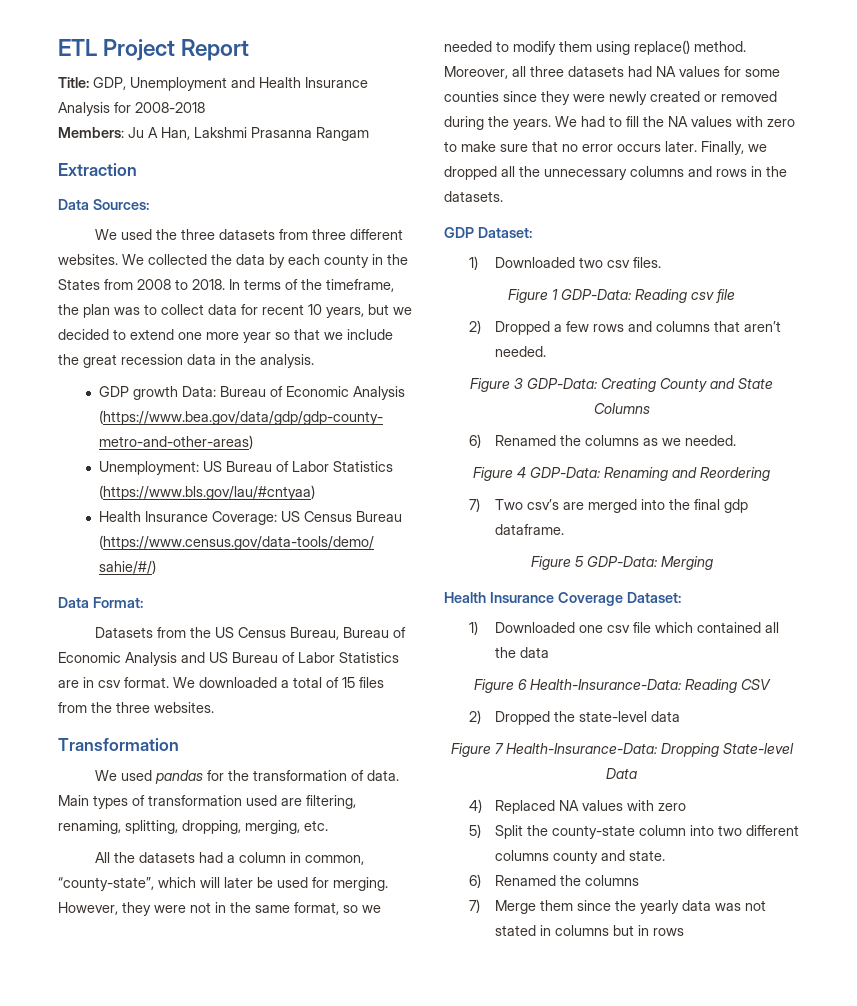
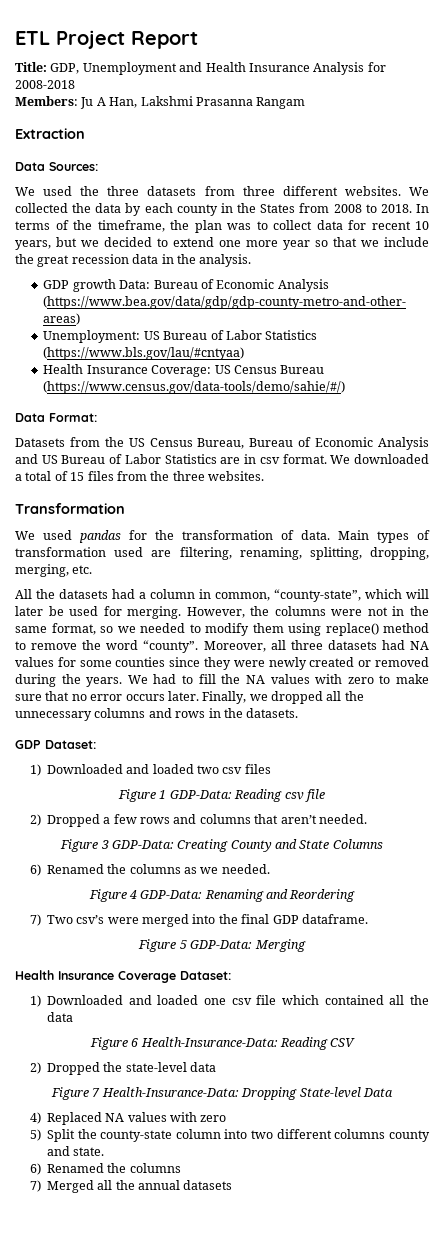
[122,902,151,916] they -> [250,606,326,616] the columns
[694,41,746,52] method. -> [383,623,429,633] [15,640,199,653] method to remove the word “county”.
(575, 262) none -> [126,764,194,774] and loaded
[632,257,661,268] files. -> [244,764,271,774] files
[562,502,584,510] are -> [107,917,139,924] were
[723,499,748,513] gdp -> [272,915,299,924] GDP
(575, 627) none -> [128,995,199,1005] and loaded
[494,900,766,914] [494,925,684,936] Merge them since the yearly data was not stated in columns but in rows -> [46,1180,233,1193] Merged all the annual datasets

